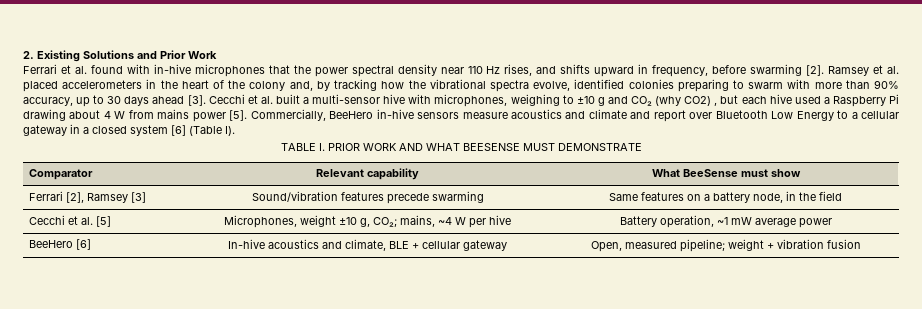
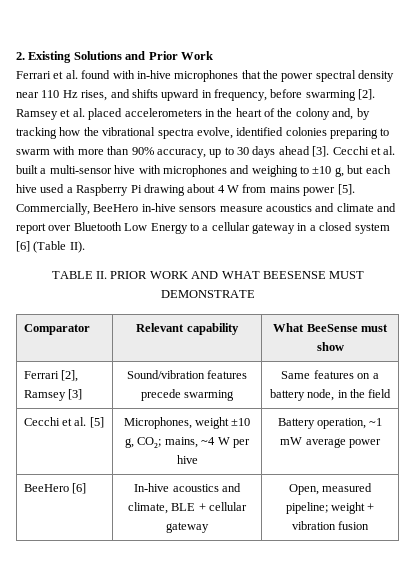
[434,94,508,107] microphones, -> [162,165,250,177] microphones and
[597,96,718,106] g and CO₂ (why CO2) , -> [334,167,344,177] g,
[225,126,235,136] I). -> [69,241,85,253] II).
[318,143,325,151] I. -> [96,271,108,279] II.

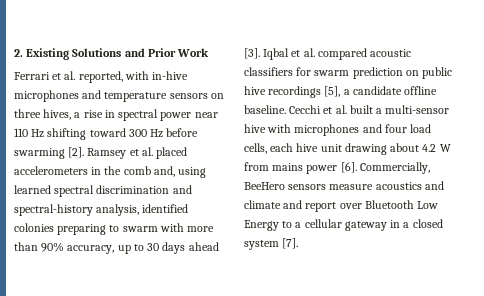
[81,70,111,79] found -> [78,71,123,83] reported,
[241,70,395,82] [16,89,267,101] that the power spectral density near 110 Hz rises, and shifts upward in frequency, -> [82,90,224,102] [14,109,218,121] [14,128,164,140] and temperature sensors on three hives, a rise in spectral power near 110 Hz shifting toward 300 Hz
[235,108,370,120] [16,127,233,139] heart of the colony and, by tracking how the vibrational spectra evolve, -> [123,166,207,178] [14,185,192,197] [14,204,140,216] comb and, using learned spectral discrimination and spectral-history analysis,
(330, 151) none -> [263,48,412,60] [244,67,453,79] [244,86,438,98] [244,105,286,114] Iqbal et al. compared acoustic classifiers for swarm prediction on public hive recordings [5], a candidate offline baseline.
[251,165,391,177] [16,184,142,196] weighing to ±10 g, but each hive used a Raspberry Pi -> [384,124,432,133] [244,143,342,154] four load cells, each hive unit
[217,185,225,193] 4 -> [422,144,437,152] 4.2
[337,184,355,195] [5]. -> [340,162,357,173] [6].
[141,203,176,212] in-hive -> (285, 186) none
[16,241,85,253] [51,271,365,279] [161,290,255,298] [23,324,90,335] [136,323,239,335] [273,323,388,332] [316,342,344,351] [23,370,79,382] [23,389,83,401] [126,370,248,379] [140,389,235,401] [281,370,379,379] [269,389,392,401] [23,417,104,428] [123,417,251,429] [125,437,250,448] [176,455,198,464] [277,418,383,429] [280,437,381,448] [23,483,87,494] [134,483,241,492] [127,502,248,514] [166,522,209,533] [288,483,373,495] [285,502,375,514] [291,521,370,530] [6] (Table II). // TABLE II. PRIOR WORK AND WHAT BEESENSE MUST DEMONSTRATE // Comparator | Relevant capability | What BeeSense must show // Ferrari [2], Ramsey [3] | Sound/vibration features precede swarming | Same features on a battery node, in the field // Cecchi et al. [5] | Microphones, weight ±10 g, CO₂; mains, ~4 W per hive | Battery operation, ~1 mW average power // BeeHero [6] | In-hive acoustics and climate, BLE + cellular gateway | Open, measured pipeline; weight + vibration fusion -> [282,238,299,249] [7].

